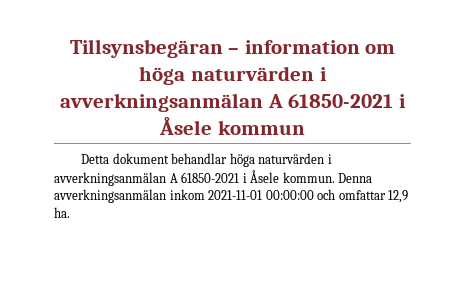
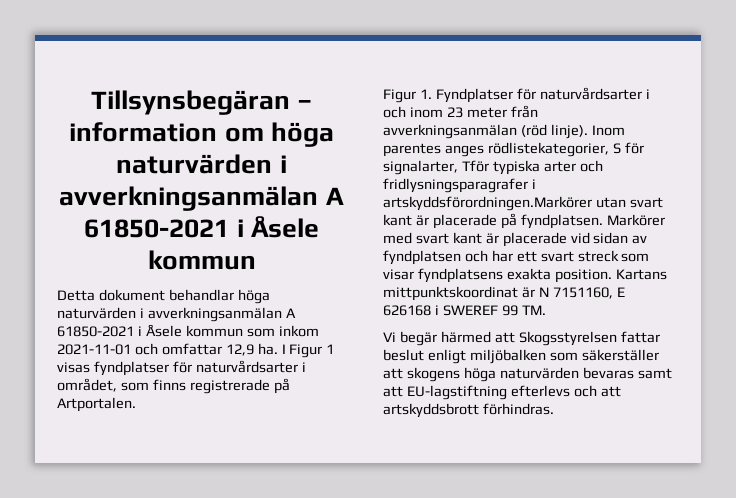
[282,172,373,183] [54,189,166,203] kommun. Denna avverkningsanmälan -> [185,325,275,337] kommun som
[265,190,314,200] 00:00:00 -> (131, 349) none
(70, 212) none -> [281,344,335,358] [57,360,306,376] [57,378,290,394] [57,397,136,412] [383,87,650,103] [383,105,538,118] [383,124,625,139] [383,142,644,157] [383,160,603,175] [383,178,536,193] [383,196,663,211] [383,213,665,229] [383,232,648,247] [383,250,650,265] [383,268,667,283] [383,286,625,301] [383,305,546,316] [383,331,660,346] [383,349,659,364] [383,367,672,382] [383,385,621,400] [383,403,554,418] I Figur 1 visas fyndplatser för naturvårdsarter i området, som finns registrerade på Artportalen. // Figur 1. Fyndplatser för naturvårdsarter i och inom 23 meter från avverkningsanmälan (röd linje). Inom parentes anges rödlistekategorier, S för signalarter, Tför typiska arter och fridlysningsparagrafer i artskyddsförordningen.Markörer utan svart kant är placerade på fyndplatsen. Markörer med svart kant är placerade vid sidan av fyndplatsen och har ett svart streck som visar fyndplatsens exakta position. Kartans mittpunktskoordinat är N 7151160, E 626168 i SWEREF 99 TM. // Vi begär härmed att Skogsstyrelsen fattar beslut enligt miljöbalken som säkerställer att skogens höga naturvärden bevaras samt att EU-lagstiftning efterlevs och att artskyddsbrott förhindras.

